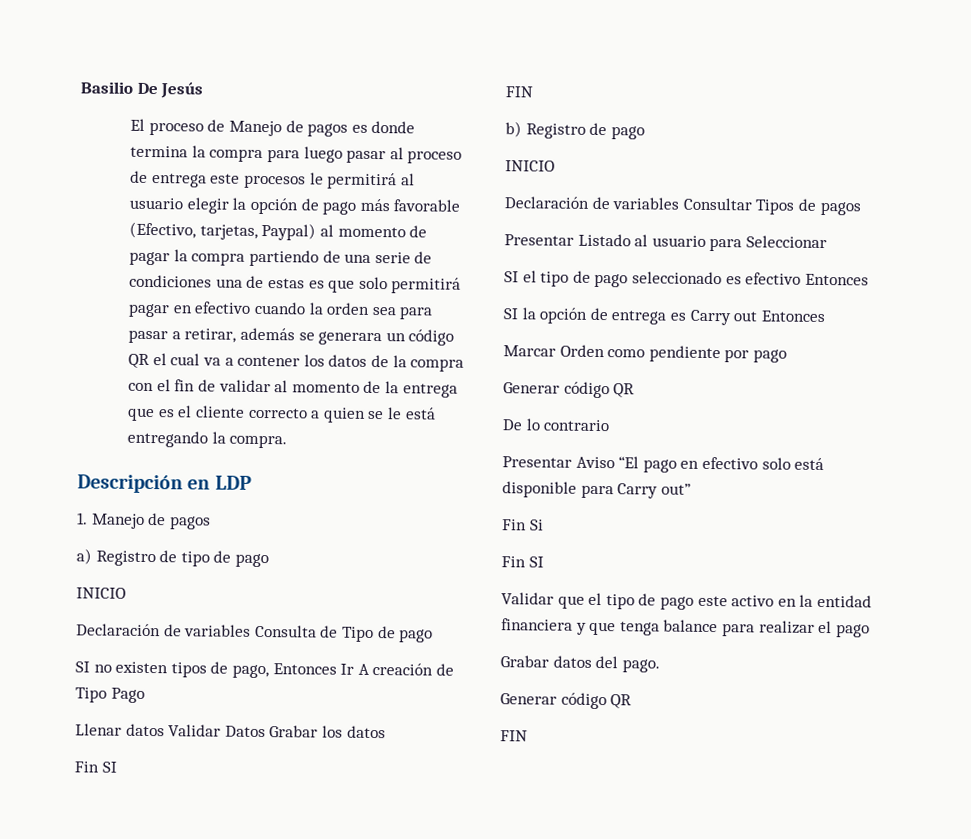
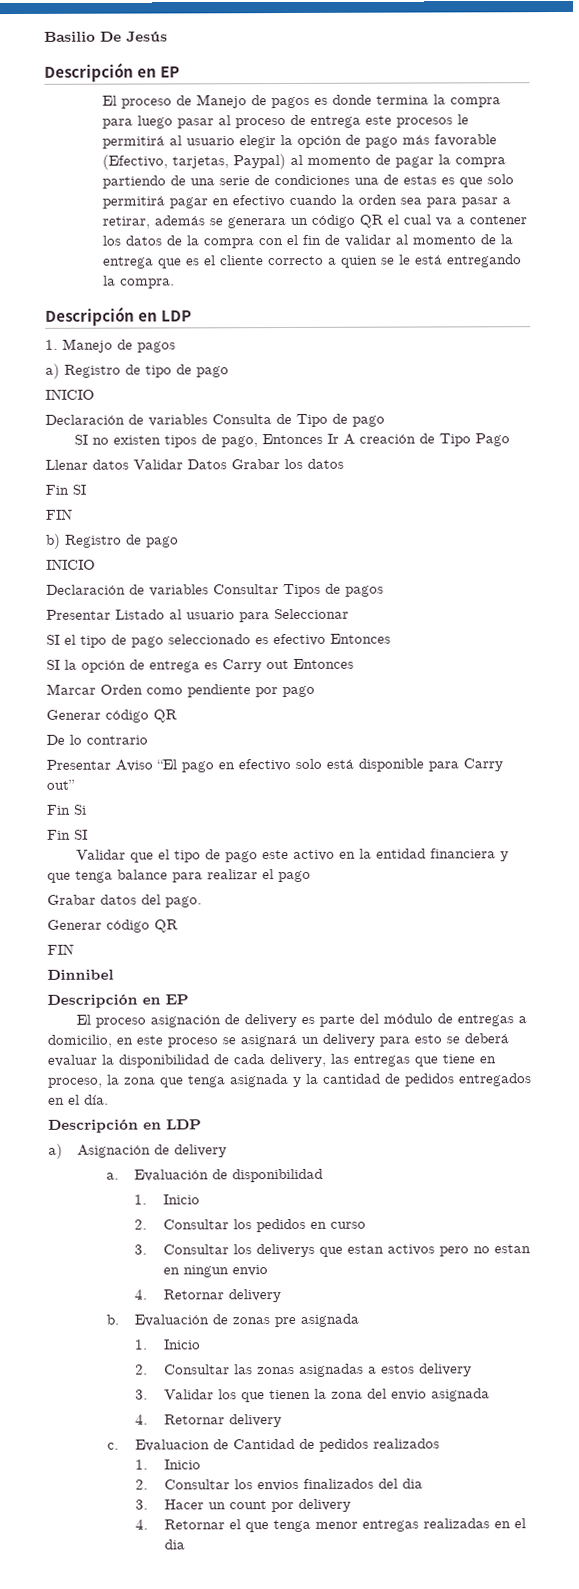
(204, 90) none -> [44,62,181,82] // Descripción en EP
(528, 736) none -> [47,969,114,980] [47,994,189,1008] [76,1013,528,1028] [47,1033,509,1048] [47,1053,496,1068] [48,1073,532,1088] [48,1094,109,1105] [48,1119,202,1133] [48,1143,227,1159] [105,1168,324,1183] [134,1194,201,1205] [134,1218,367,1233] [134,1243,532,1258] [163,1265,269,1278] [134,1289,282,1303] [105,1313,360,1328] [134,1339,202,1350] [135,1363,473,1377] [135,1388,491,1403] [135,1414,283,1428] [106,1438,441,1452] [135,1459,202,1470] [135,1478,424,1492] [135,1498,352,1513] [135,1518,527,1533] [164,1539,186,1550] // Dinnibel // Descripción en EP // El proceso asignación de delivery es parte del módulo de entregas a domicilio, en este proceso se asignará un delivery para esto se deberá evaluar la disponibilidad de cada delivery, las entregas que tiene en proceso, la zona que tenga asignada y la cantidad de pedidos entregados en el día. // Descripción en LDP // a) Asignación de delivery // a. Evaluación de disponibilidad // 1. Inicio // 2. Consultar los pedidos en curso // 3. Consultar los deliverys que estan activos pero no estan en ningun envio // 4. Retornar delivery // b. Evaluación de zonas pre asignada // 1. Inicio // 2. Consultar las zonas asignadas a estos delivery // 3. Validar los que tienen la zona del envio asignada // 4. Retornar delivery // c. Evaluacion de Cantidad de pedidos realizados // 1. Inicio // 2. Consultar los envios finalizados del dia // 3. Hacer un count por delivery // 4. Retornar el que tenga menor entregas realizadas en el dia

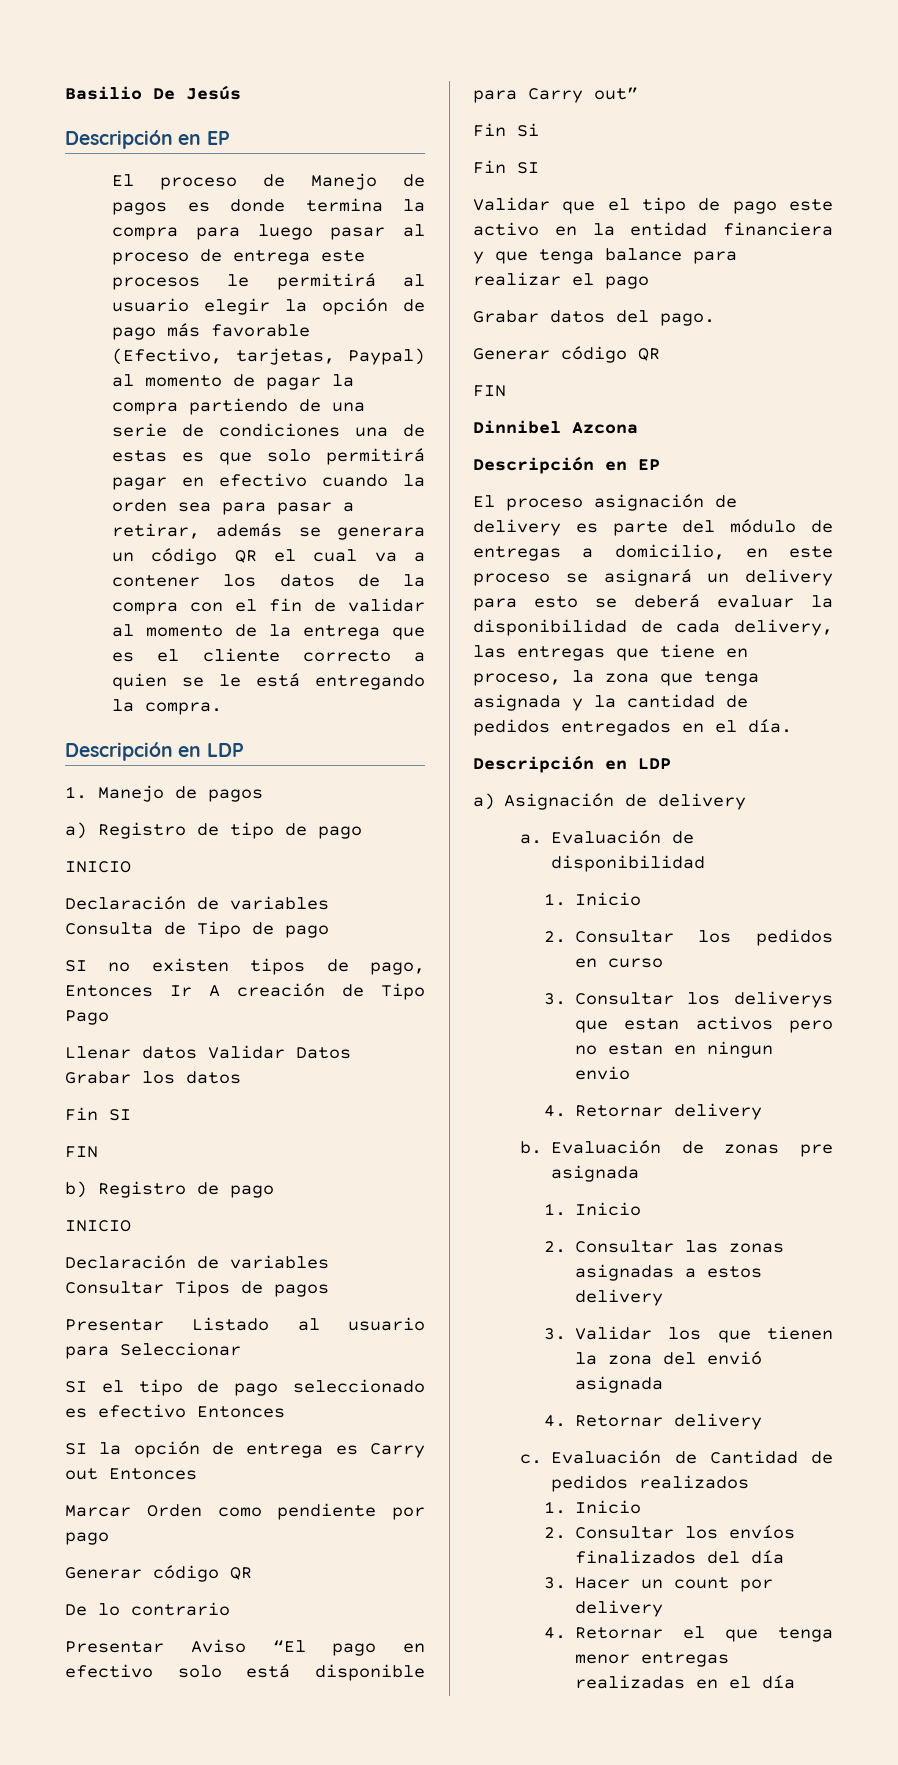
(114, 974) none -> [572,422,638,434] Azcona
[391,1389,428,1401] envio -> [706,1351,762,1365] envió
[135,1439,211,1452] Evaluacion -> [551,1450,662,1464] Evaluación
[257,1479,300,1492] envios -> [728,1525,795,1539] envíos
[402,1478,424,1489] dia -> [750,1550,784,1564] día
[164,1539,186,1550] dia -> [761,1675,795,1689] día

